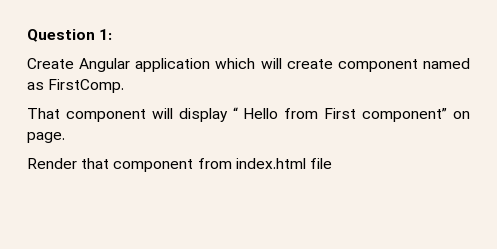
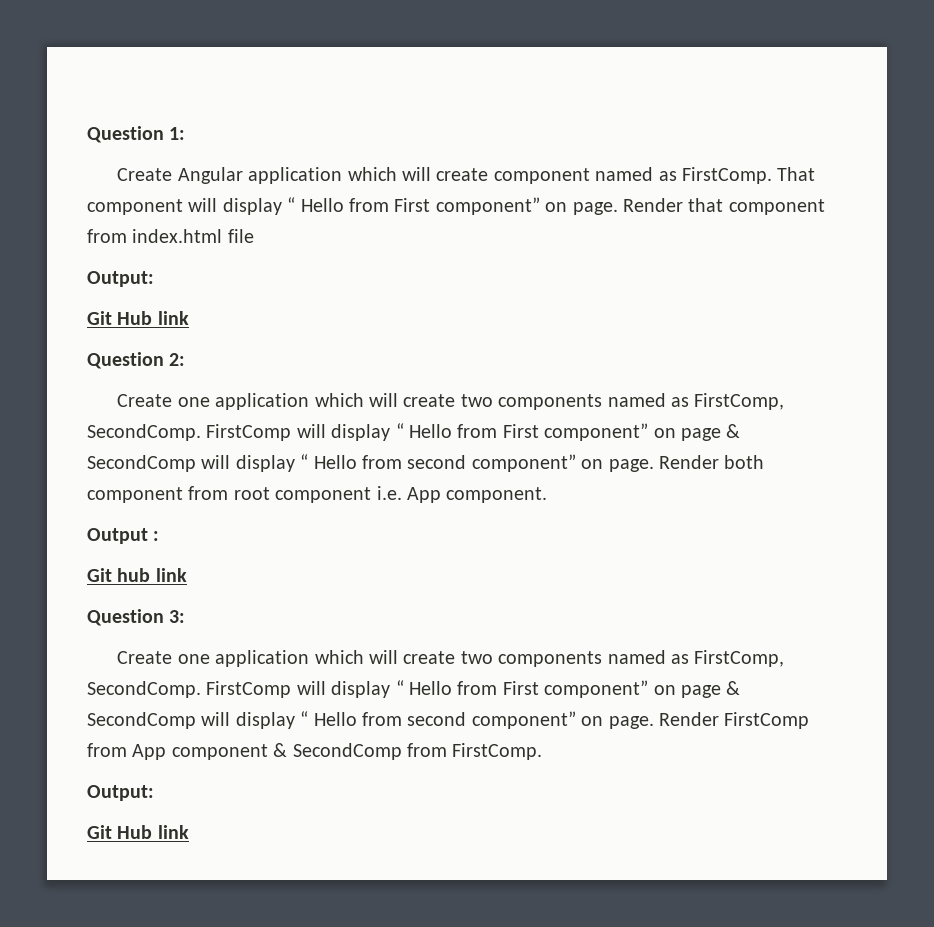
(125, 86) // -> (773, 175) none
(65, 137) // -> (618, 208) none
(332, 163) none -> [87,271,154,287] [87,311,189,325] [87,352,186,369] [117,393,785,410] [87,423,741,441] [87,454,765,472] [87,486,548,503] [87,528,160,544] [87,568,187,582] [87,609,186,626] [117,650,785,667] [87,680,741,698] [87,711,810,729] [87,743,543,760] [87,785,154,801] [87,825,189,839] // Output: // Git Hub link // Question 2: // Create one application which will create two components named as FirstComp, SecondComp. FirstComp will display “ Hello from First component” on page & SecondComp will display “ Hello from second component” on page. Render both component from root component i.e. App component. // Output : // Git hub link // Question 3: // Create one application which will create two components named as FirstComp, SecondComp. FirstComp will display “ Hello from First component” on page & SecondComp will display “ Hello from second component” on page. Render FirstComp from App component & SecondComp from FirstComp. // Output: // Git Hub link

